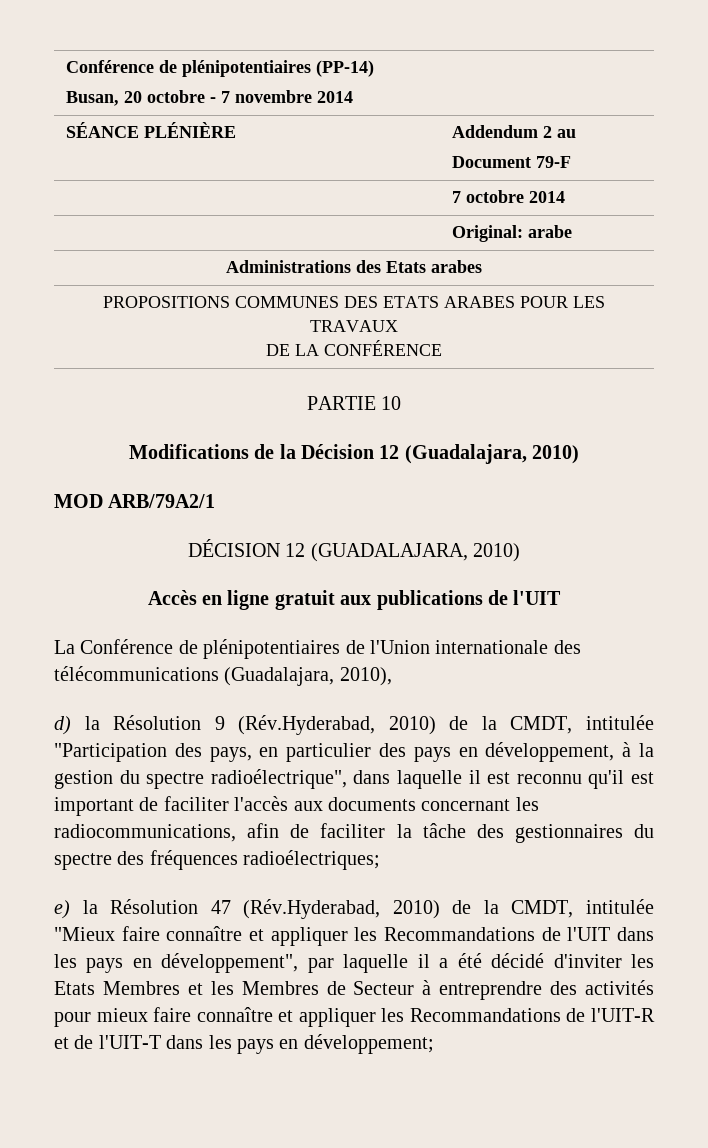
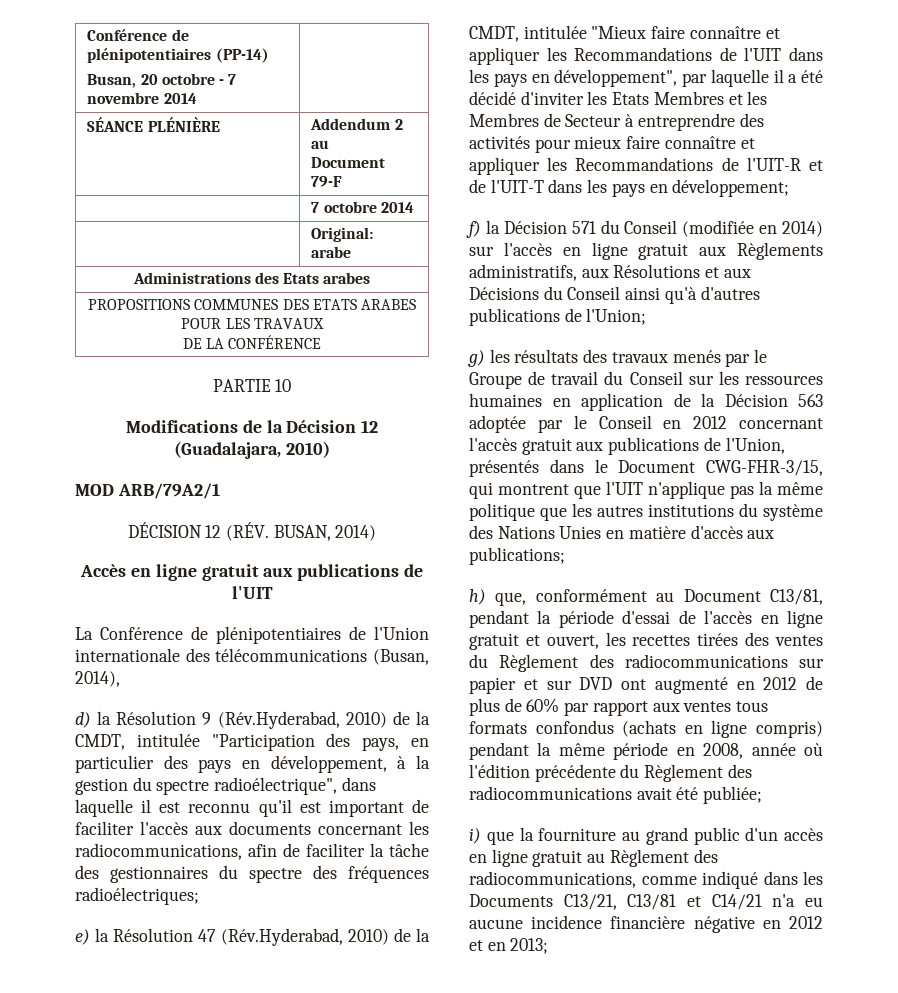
[310,543,521,562] (GUADALAJARA, 2010) -> [226,522,377,541] (RÉV. BUSAN, 2014)
[224,667,392,686] (Guadalajara, 2010), -> [373,649,429,665] [75,671,120,687] (Busan, 2014),
(434, 1044) none -> [466,220,823,238] [469,242,823,260] [469,264,751,281] [469,286,760,304] [469,308,647,326] [468,349,768,367] [469,371,823,389] [469,393,823,411] [469,415,823,433] [469,437,785,455] [469,459,823,477] [469,481,823,499] [469,503,823,521] [469,525,775,539] [469,547,565,565] [469,589,823,606] [469,610,823,628] [469,632,823,650] [469,654,824,672] [469,676,823,694] [469,698,769,716] [469,720,823,738] [469,742,823,760] [469,764,752,782] [469,786,763,804] [469,827,823,845] [469,849,718,867] [469,871,823,889] [469,894,823,910] [469,915,823,933] [469,938,549,954] // f) la Décision 571 du Conseil (modifiée en 2014) sur l'accès en ligne gratuit aux Règlements administratifs, aux Résolutions et aux Décisions du Conseil ainsi qu'à d'autres publications de l'Union; // g) les résultats des travaux menés par le Groupe de travail du Conseil sur les ressources humaines en application de la Décision 563 adoptée par le Conseil en 2012 concernant l'accès gratuit aux publications de l'Union, présentés dans le Document CWG-FHR-3/15, qui montrent que l'UIT n'applique pas la même politique que les autres institutions du système des Nations Unies en matière d'accès aux publications; // h) que, conformément au Document C13/81, pendant la période d'essai de l'accès en ligne gratuit et ouvert, les recettes tirées des ventes du Règlement des radiocommunications sur papier et sur DVD ont augmenté en 2012 de plus de 60% par rapport aux ventes tous formats confondus (achats en ligne compris) pendant la même période en 2008, année où l'édition précédente du Règlement des radiocommunications avait été publiée; // i) que la fourniture au grand public d'un accès en ligne gratuit au Règlement des radiocommunications, comme indiqué dans les Documents C13/21, C13/81 et C14/21 n'a eu aucune incidence financière négative en 2012 et en 2013;

